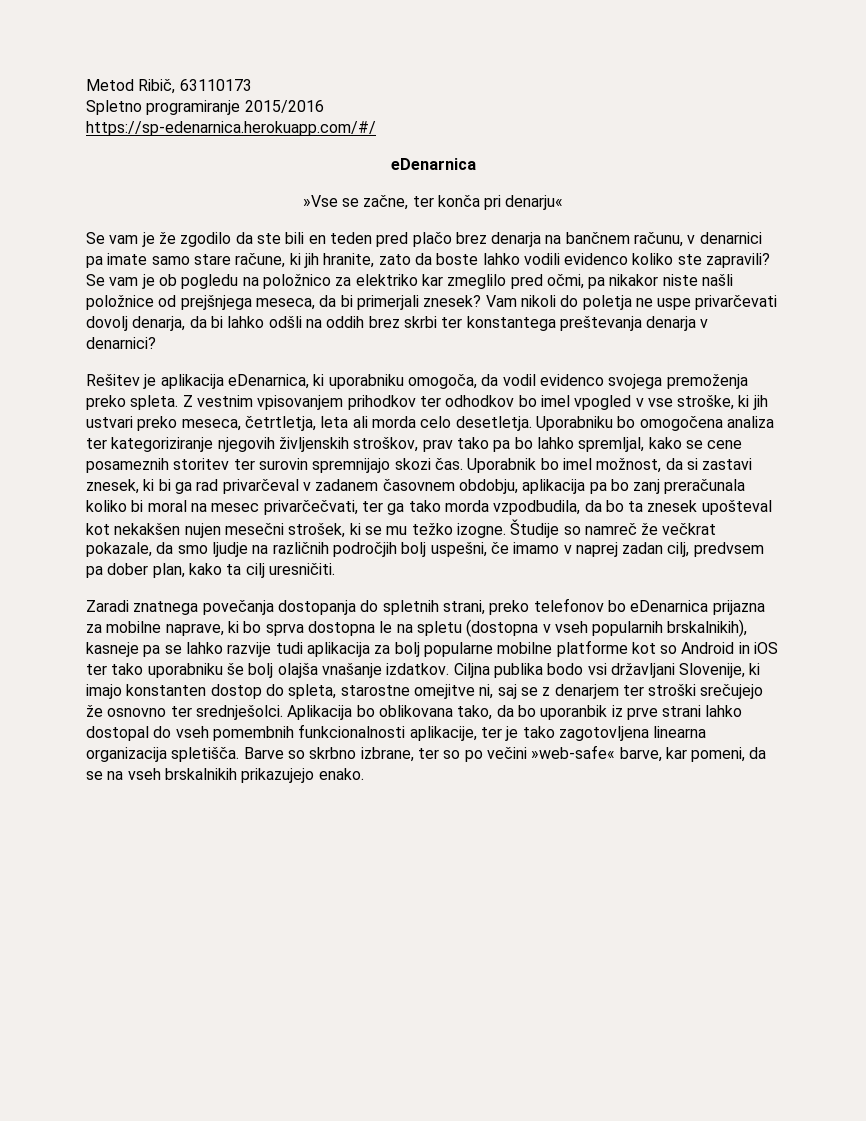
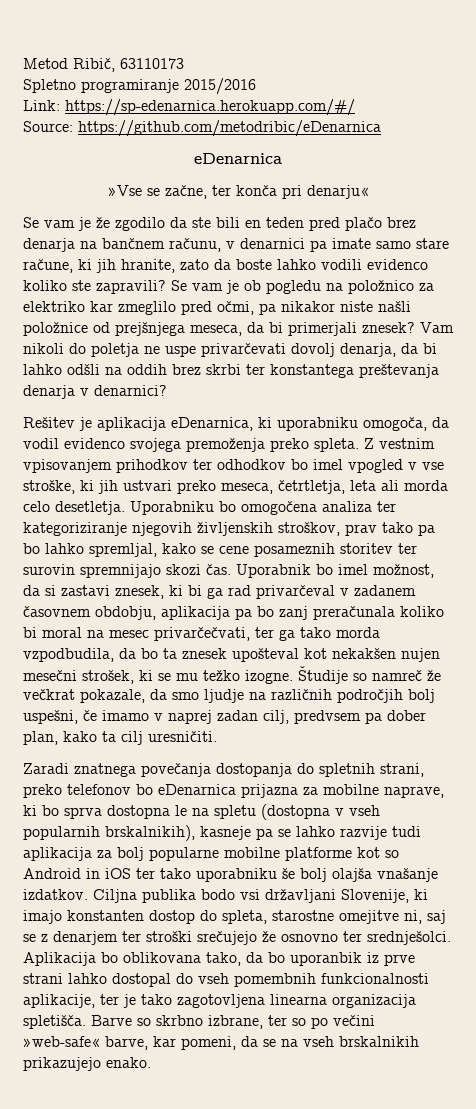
(324, 106) none -> [23,100,60,111] Link:
(376, 128) none -> [23,120,381,137] // Source: https://github.com/metodribic/eDenarnica

